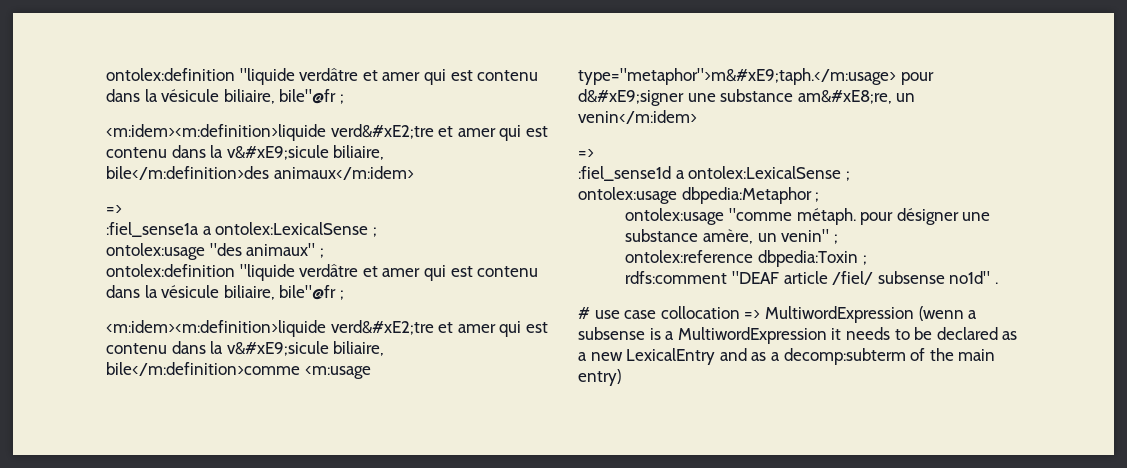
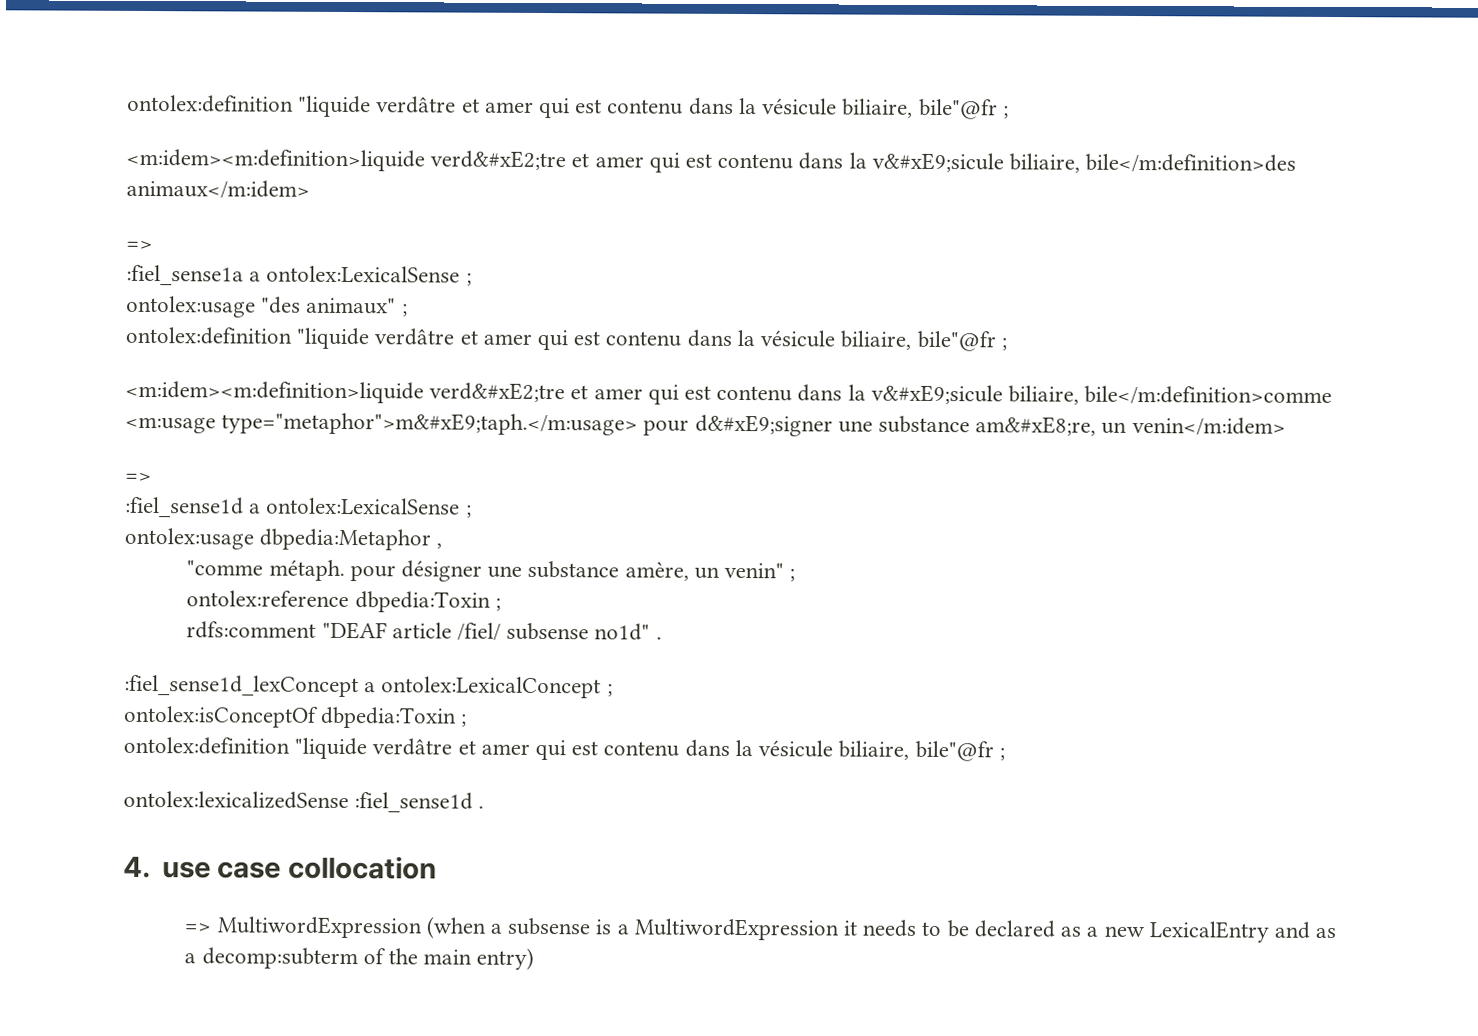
[815,192,820,202] [625,208,725,225] ; // ontolex:usage -> [436,542,443,549] , //
[578,307,590,319] # -> [124,674,613,699] [123,705,468,729] [123,736,1005,762] [123,790,485,813] [123,855,151,879] :fiel_sense1d_lexConcept a ontolex:LexicalConcept ; // ontolex:isConceptOf dbpedia:Toxin ; // ontolex:definition "liquide verdâtre et amer qui est contenu dans la vésicule biliaire, bile"@fr ; // ontolex:lexicalizedSense :fiel_sense1d . // 4.
(740, 312) none -> (437, 867) //
[918,306,964,321] (wenn -> [425,916,486,939] (when

